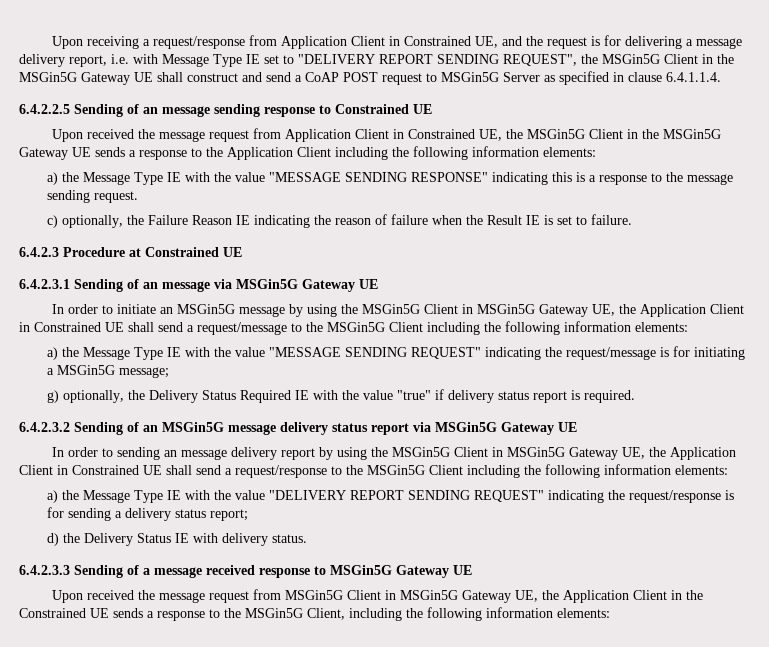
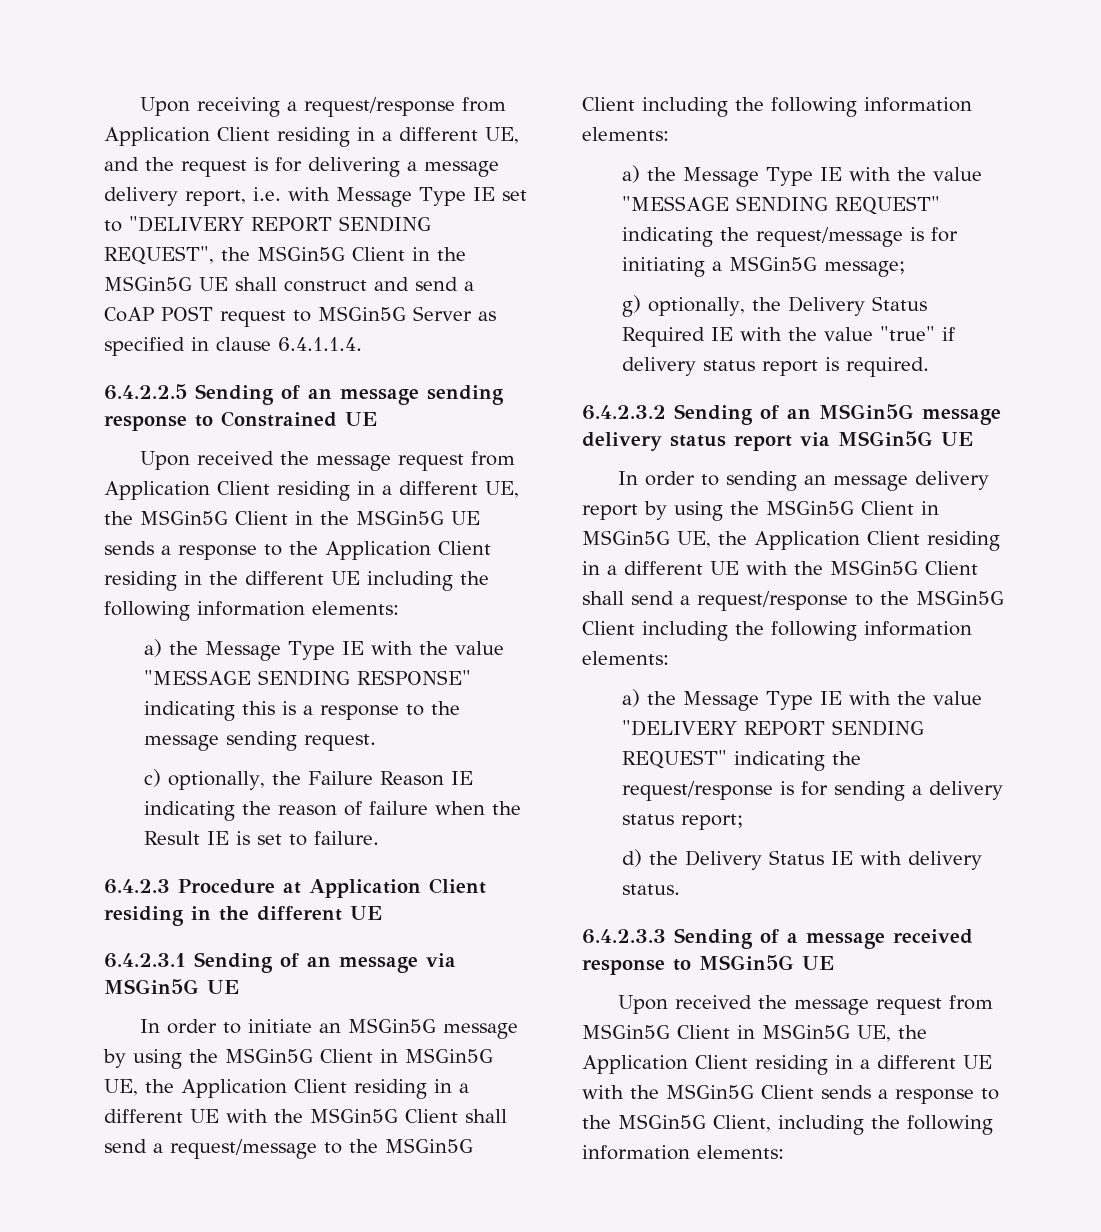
[389,36,472,46] in Constrained -> [277,127,478,147] residing in a different
[81,72,130,85] Gateway -> (192, 283) none
[393,129,476,139] in Constrained -> [277,481,478,501] residing in a different
[19,147,68,160] Gateway -> (444, 517) none
(331, 152) none -> [104,571,360,591] residing in the different UE
[145,247,219,257] Constrained -> [309,878,486,898] [104,906,342,926] Application Client residing in the different
[302,279,355,292] Gateway -> (199, 986) none
[539,304,745,317] [19,322,124,332] Gateway UE, the Application Client in Constrained UE -> [104,1079,469,1099] [104,1108,458,1123] UE, the Application Client residing in a different UE with the MSGin5G Client
[501,422,554,435] Gateway -> (933, 438) none
[569,447,737,460] [19,465,162,475] Gateway UE, the Application Client in Constrained UE -> [677,531,1000,551] [582,560,978,575] UE, the Application Client residing in a different UE with the MSGin5G Client
[396,565,449,578] Gateway -> (794, 962) none
[462,590,704,603] [19,608,109,618] Gateway UE, the Application Client in the Constrained UE -> [857,1025,927,1042] [582,1055,992,1075] [582,1084,814,1099] UE, the Application Client residing in a different UE with the MSGin5G Client

